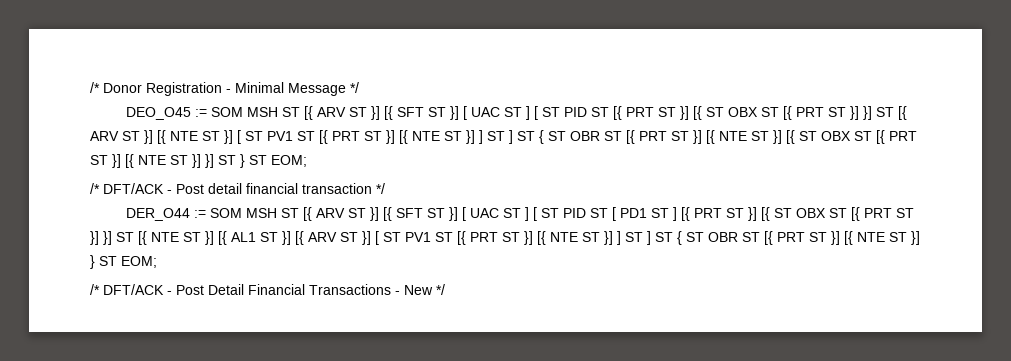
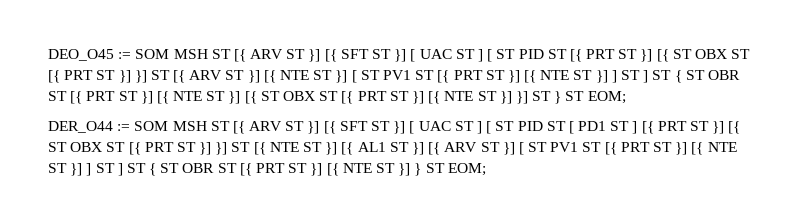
[90,82,359,96] /* Donor Registration - Minimal Message */ // -> (48, 55) none
[90,183,385,194] // /* DFT/ACK - Post detail financial transaction */ -> (626, 97) none
[90,284,445,295] // /* DFT/ACK - Post Detail Financial Transactions - New */ -> (486, 169) none

